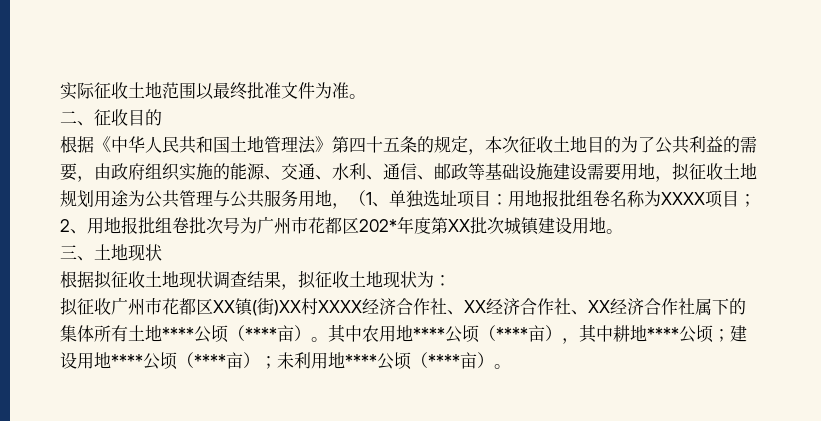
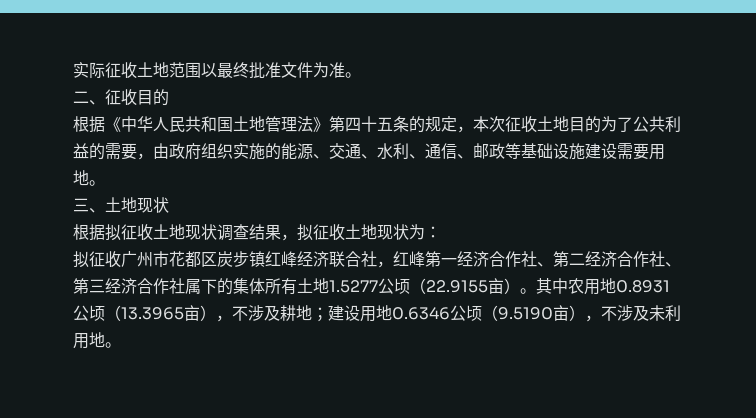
[655,162,757,182] [60,190,756,209] [60,216,606,235] ，拟征收土地规划用途为公共管理与公共服务用地，（1、单独选址项目：用地报批组卷名称为XXXX项目；2、用地报批组卷批次号为广州市花都区202*年度第XX批次城镇建设用地 -> (89, 178) none
[213,298,610,316] XX镇(街)XX村XXXX经济合作社、XX经济合作社、XX -> [217,251,681,268] [73,278,105,294] 炭步镇红峰经济联合社，红峰第一经济合作社、第二经济合作社、第三
[162,325,277,343] ****公顷（**** -> [329,278,488,294] 1.5277公顷（22.9155
[413,324,747,344] [60,352,494,370] ****公顷（****亩），其中耕地****公顷；建设用地****公顷（****亩）；未利用地****公顷（****亩） -> [616,280,670,293] [73,305,681,322] [73,332,105,349] 0.8931公顷（13.3965亩），不涉及耕地；建设用地0.6346公顷（9.5190亩），不涉及未利用地

